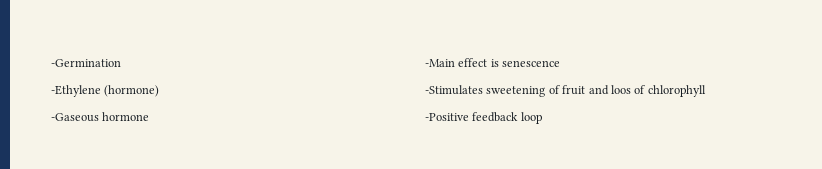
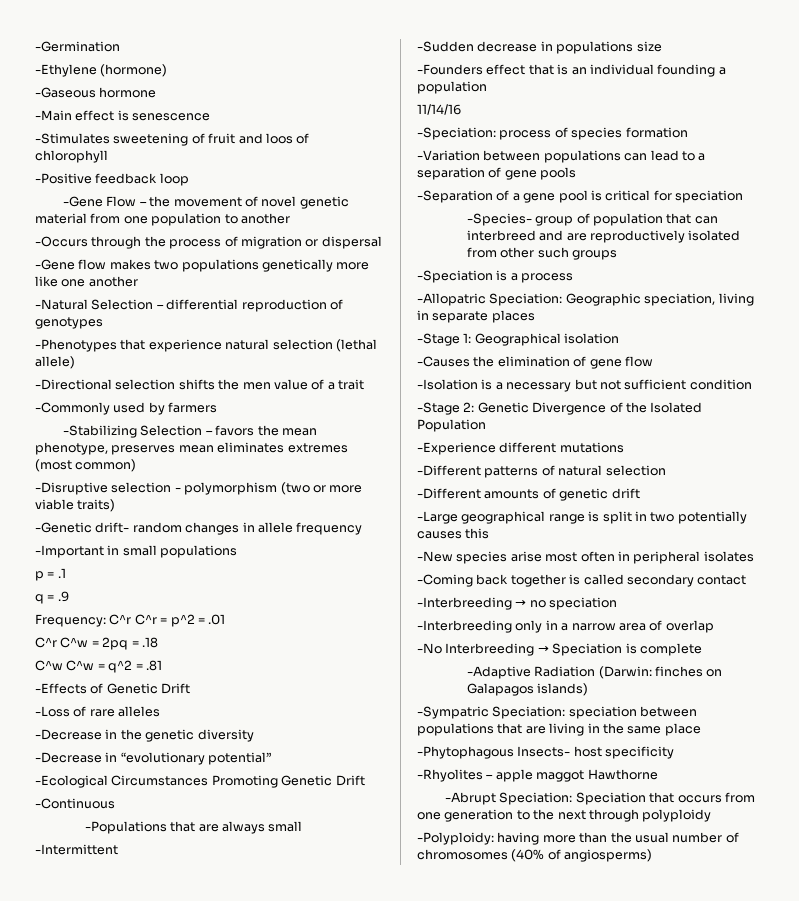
(542, 118) none -> [63,196,349,209] [35,213,290,226] [35,236,382,249] [35,259,370,272] [35,276,138,287] [35,299,343,312] [35,317,103,329] [35,339,377,352] [35,356,75,369] [35,379,364,390] [35,402,218,415] [63,425,317,438] [35,442,348,455] [35,459,137,472] [35,482,363,495] [35,499,116,512] [35,522,363,535] [35,545,238,558] [35,568,66,581] [35,591,69,604] [35,614,226,627] [35,637,158,650] [35,660,162,673] [35,683,191,694] [35,706,161,717] [35,729,254,742] [35,752,272,765] [35,775,365,788] [35,798,115,809] [84,821,303,834] [35,844,118,855] [417,41,662,54] [417,64,726,77] [417,81,487,94] [417,104,461,115] [417,127,688,140] [417,150,706,163] [417,167,577,180] [417,190,743,203] [466,213,718,226] [466,230,741,243] [466,247,617,260] [417,270,574,283] [417,293,754,306] [417,310,535,323] [417,333,620,346] [417,356,653,369] [417,379,752,392] [417,402,703,415] [417,419,486,432] [417,442,624,455] [417,465,666,478] [417,488,640,501] [417,511,747,524] [417,528,490,539] [417,551,754,564] [417,574,747,587] [417,597,618,610] [417,620,714,633] [417,643,702,656] [466,666,723,679] [466,683,589,696] [417,706,698,719] [417,723,701,736] [417,746,675,759] [417,769,658,782] [445,792,755,805] [417,809,712,822] [417,832,739,845] [417,849,653,862] // -Gene Flow – the movement of novel genetic material from one population to another // -Occurs through the process of migration or dispersal // -Gene flow makes two populations genetically more like one another // -Natural Selection – differential reproduction of genotypes // -Phenotypes that experience natural selection (lethal allele) // -Directional selection shifts the men value of a trait // -Commonly used by farmers // -Stabilizing Selection – favors the mean phenotype, preserves mean eliminates extremes (most common) // -Disruptive selection - polymorphism (two or more viable traits) // -Genetic drift- random changes in allele frequency // -Important in small populations // p = .1 // q = .9 // Frequency: C^r C^r = p^2 = .01 // C^r C^w = 2pq = .18 // C^w C^w = q^2 = .81 // -Effects of Genetic Drift // -Loss of rare alleles // -Decrease in the genetic diversity // -Decrease in “evolutionary potential” // -Ecological Circumstances Promoting Genetic Drift // -Continuous // -Populations that are always small // -Intermittent // -Sudden decrease in populations size // -Founders effect that is an individual founding a population // 11/14/16 // -Speciation: process of species formation // -Variation between populations can lead to a separation of gene pools // -Separation of a gene pool is critical for speciation // -Species- group of population that can interbreed and are reproductively isolated from other such groups // -Speciation is a process // -Allopatric Speciation: Geographic speciation, living in separate places // -Stage 1: Geographical isolation // -Causes the elimination of gene flow // -Isolation is a necessary but not sufficient condition // -Stage 2: Genetic Divergence of the Isolated Population // -Experience different mutations // -Different patterns of natural selection // -Different amounts of genetic drift // -Large geographical range is split in two potentially causes this // -New species arise most often in peripheral isolates // -Coming back together is called secondary contact // -Interbreeding → no speciation // -Interbreeding only in a narrow area of overlap // -No Interbreeding → Speciation is complete // -Adaptive Radiation (Darwin: finches on Galapagos islands) // -Sympatric Speciation: speciation between populations that are living in the same place // -Phytophagous Insects- host specificity // -Rhyolites – apple maggot Hawthorne // -Abrupt Speciation: Speciation that occurs from one generation to the next through polyploidy // -Polyploidy: having more than the usual number of chromosomes (40% of angiosperms)

